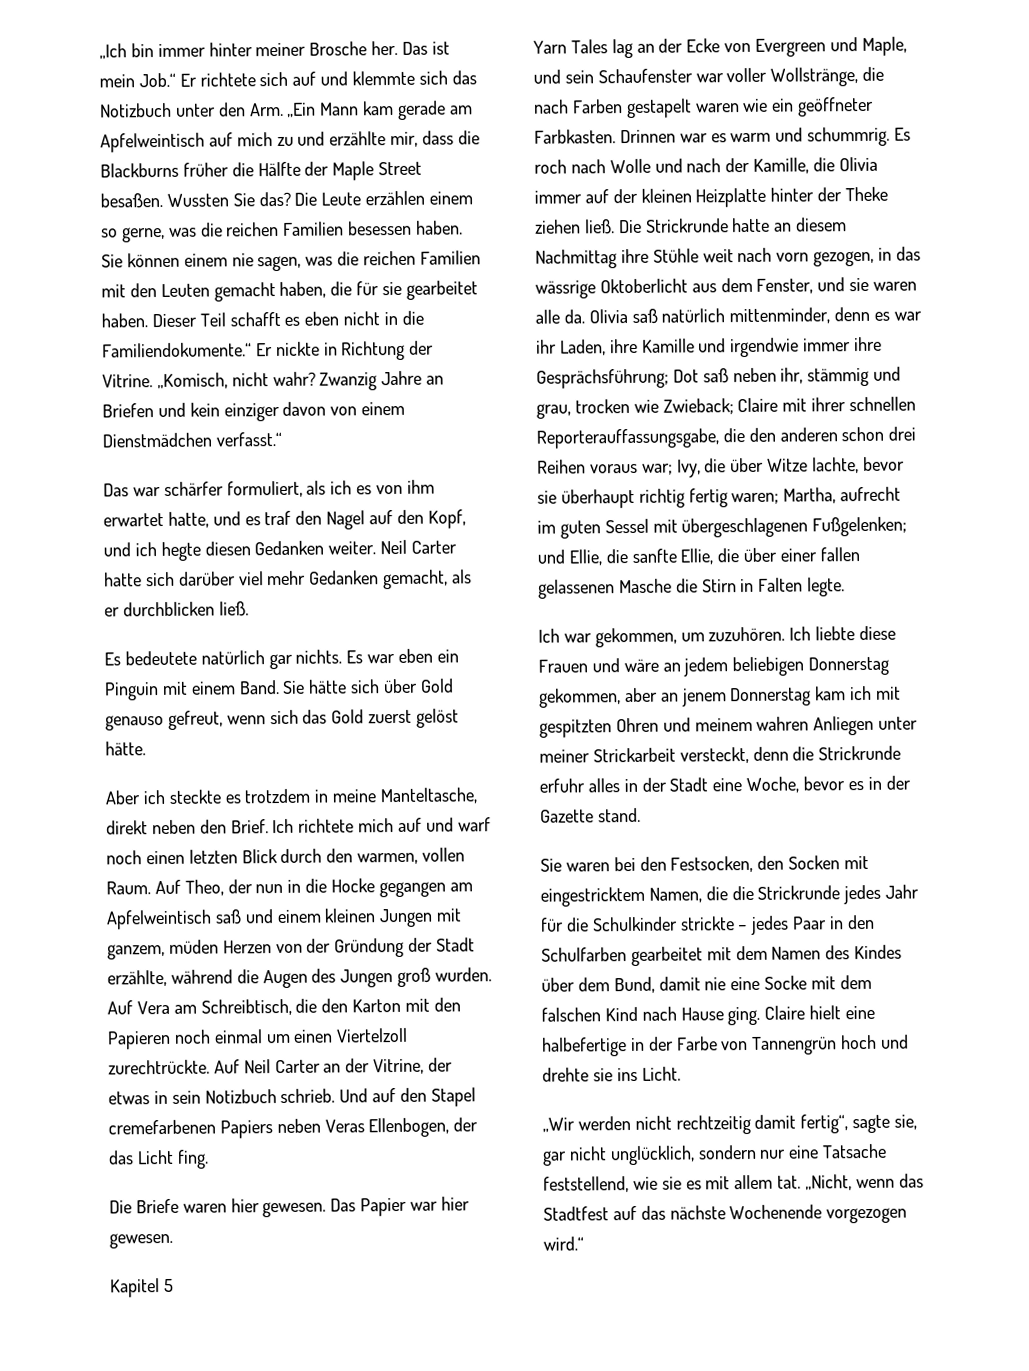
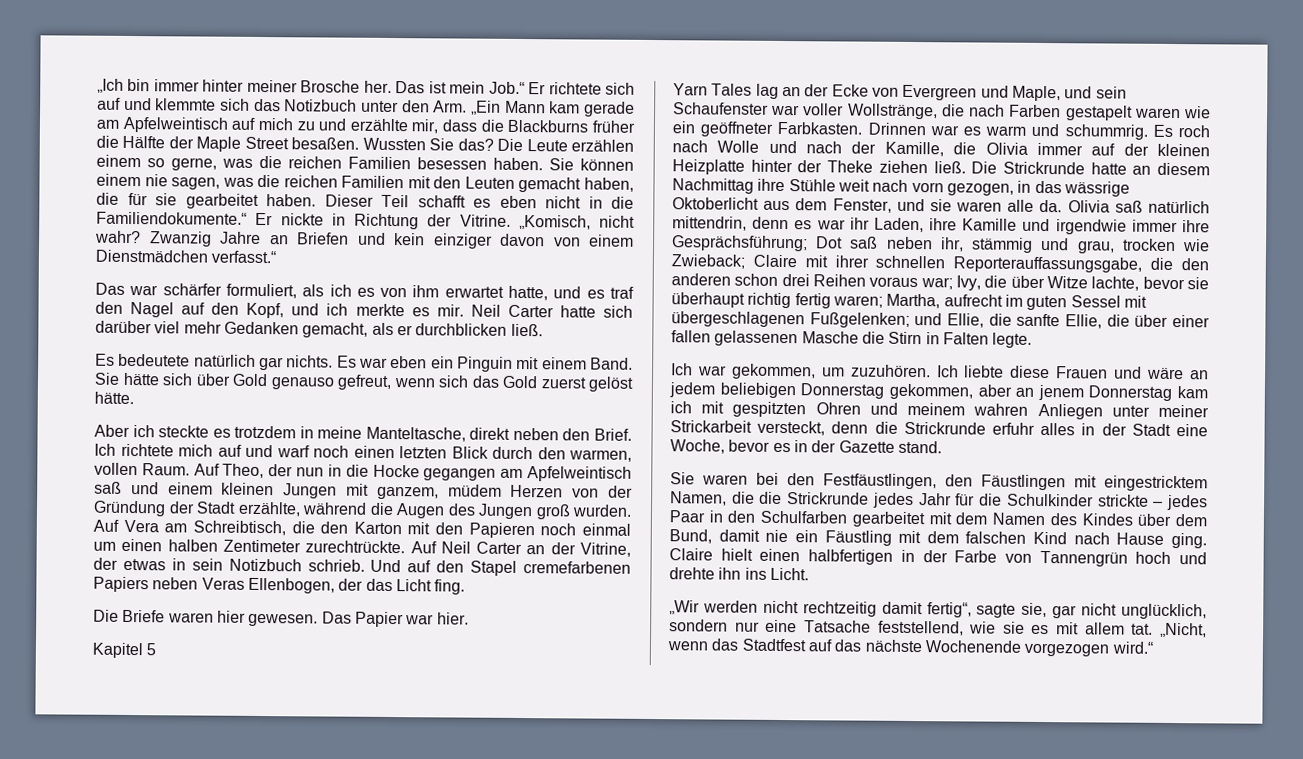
[160,540,377,562] hegte diesen Gedanken weiter. -> [355,303,464,317] merkte es mir.
[168,939,219,954] müden -> [447,484,502,497] müdem
[336,1027,409,1043] Viertelzoll -> [167,539,301,553] halben Zentimeter
[440,1196,470,1211] [109,1232,173,1249] hier gewesen. -> [436,612,469,625] hier.
[729,307,831,325] mittenminder, -> [672,216,747,231] mittendrin,
[670,855,841,873] Festsocken, den Socken -> [823,473,1066,491] Festfäustlingen, den Fäustlingen
[730,975,808,991] eine Socke -> [794,530,892,546] ein Fäustling
[845,1005,876,1020] [542,1037,627,1057] eine halbefertige -> [759,548,894,565] einen halbfertigen
[592,1068,613,1082] sie -> [718,567,742,580] ihn

